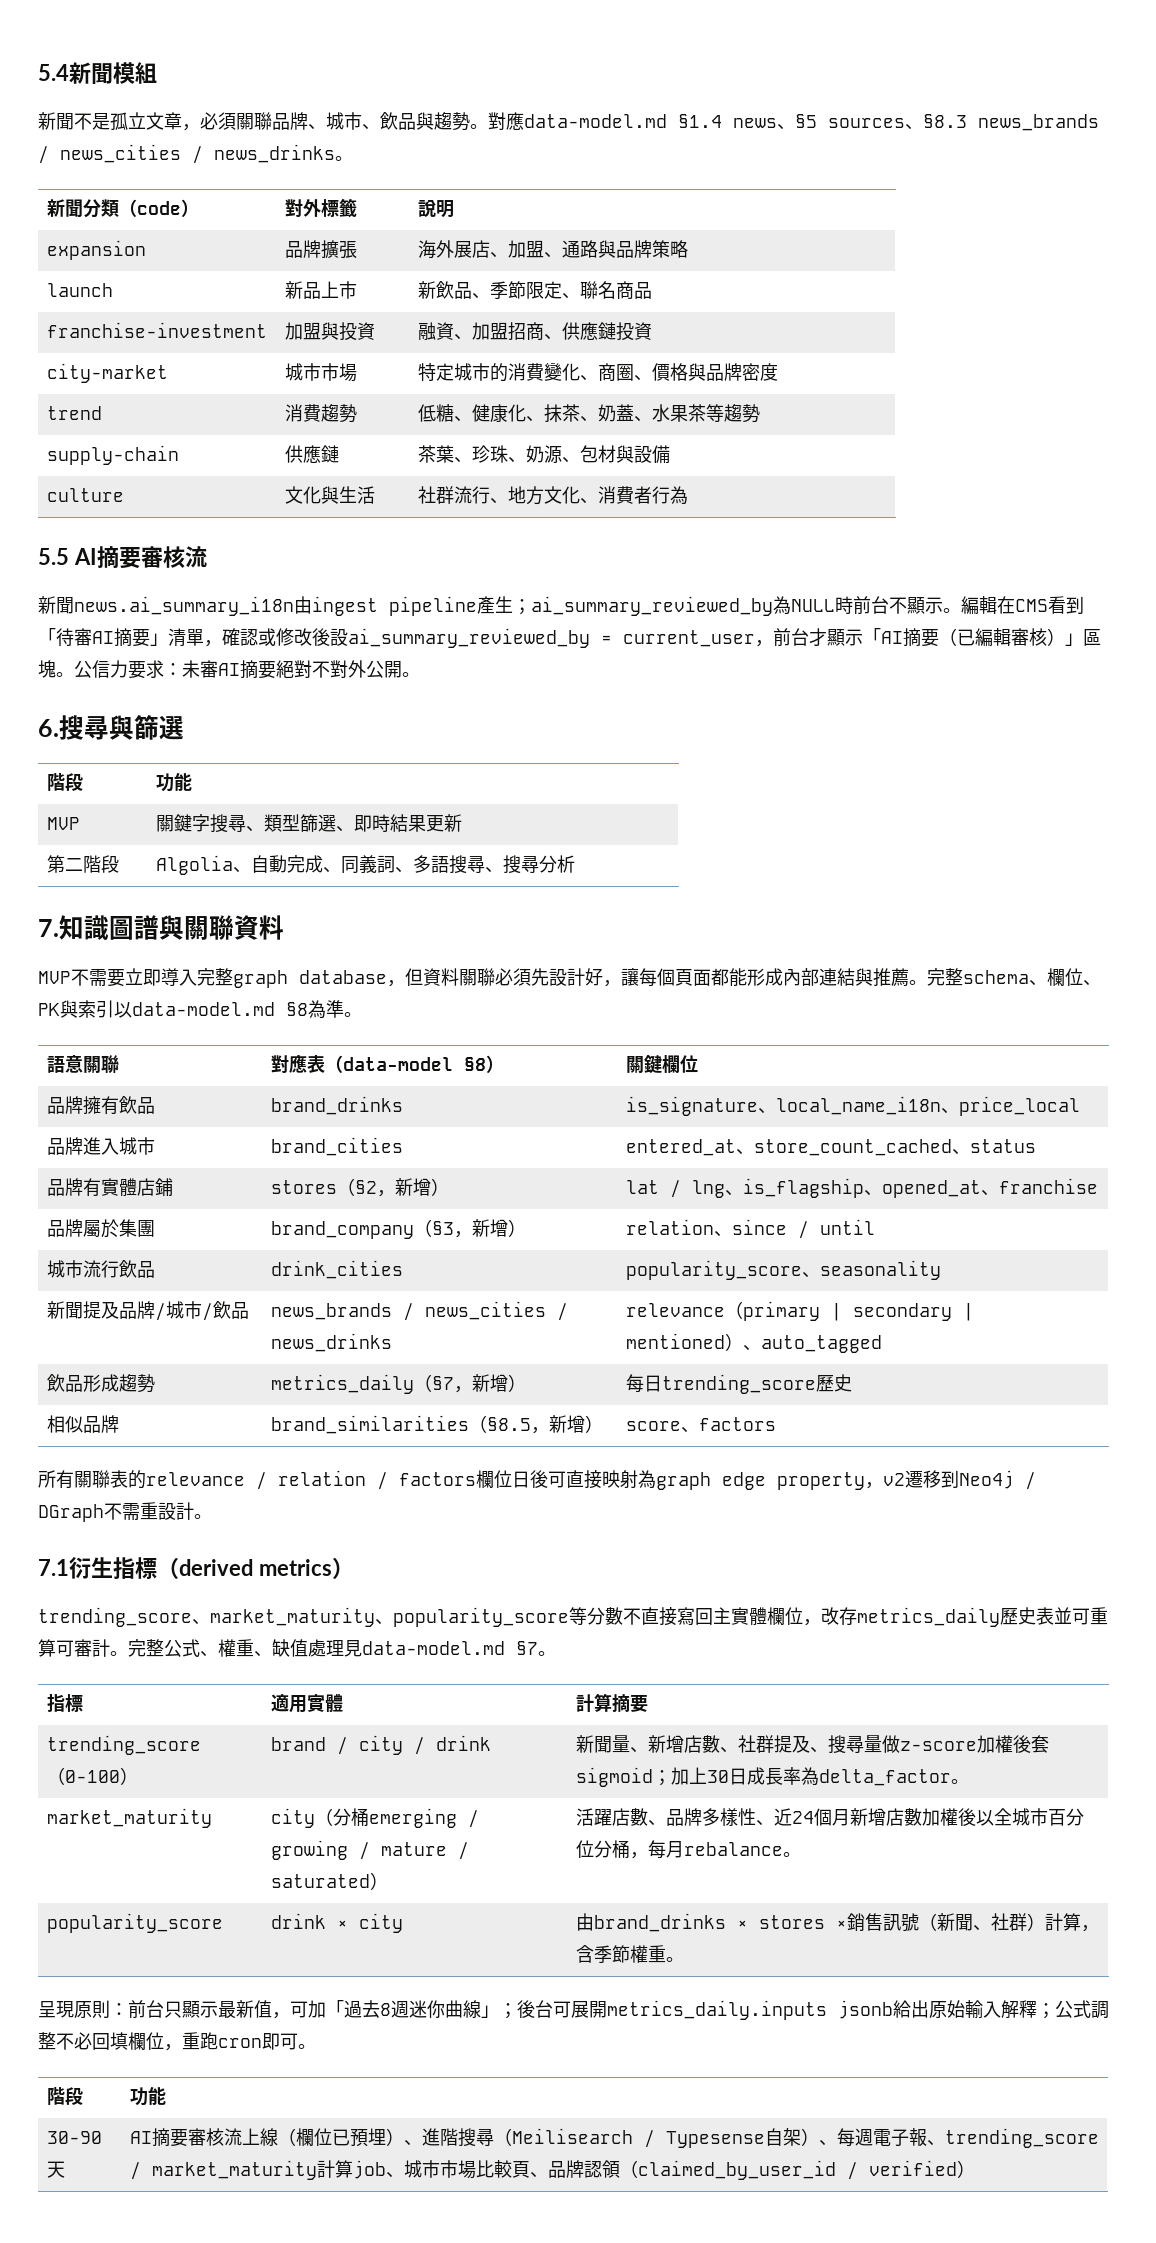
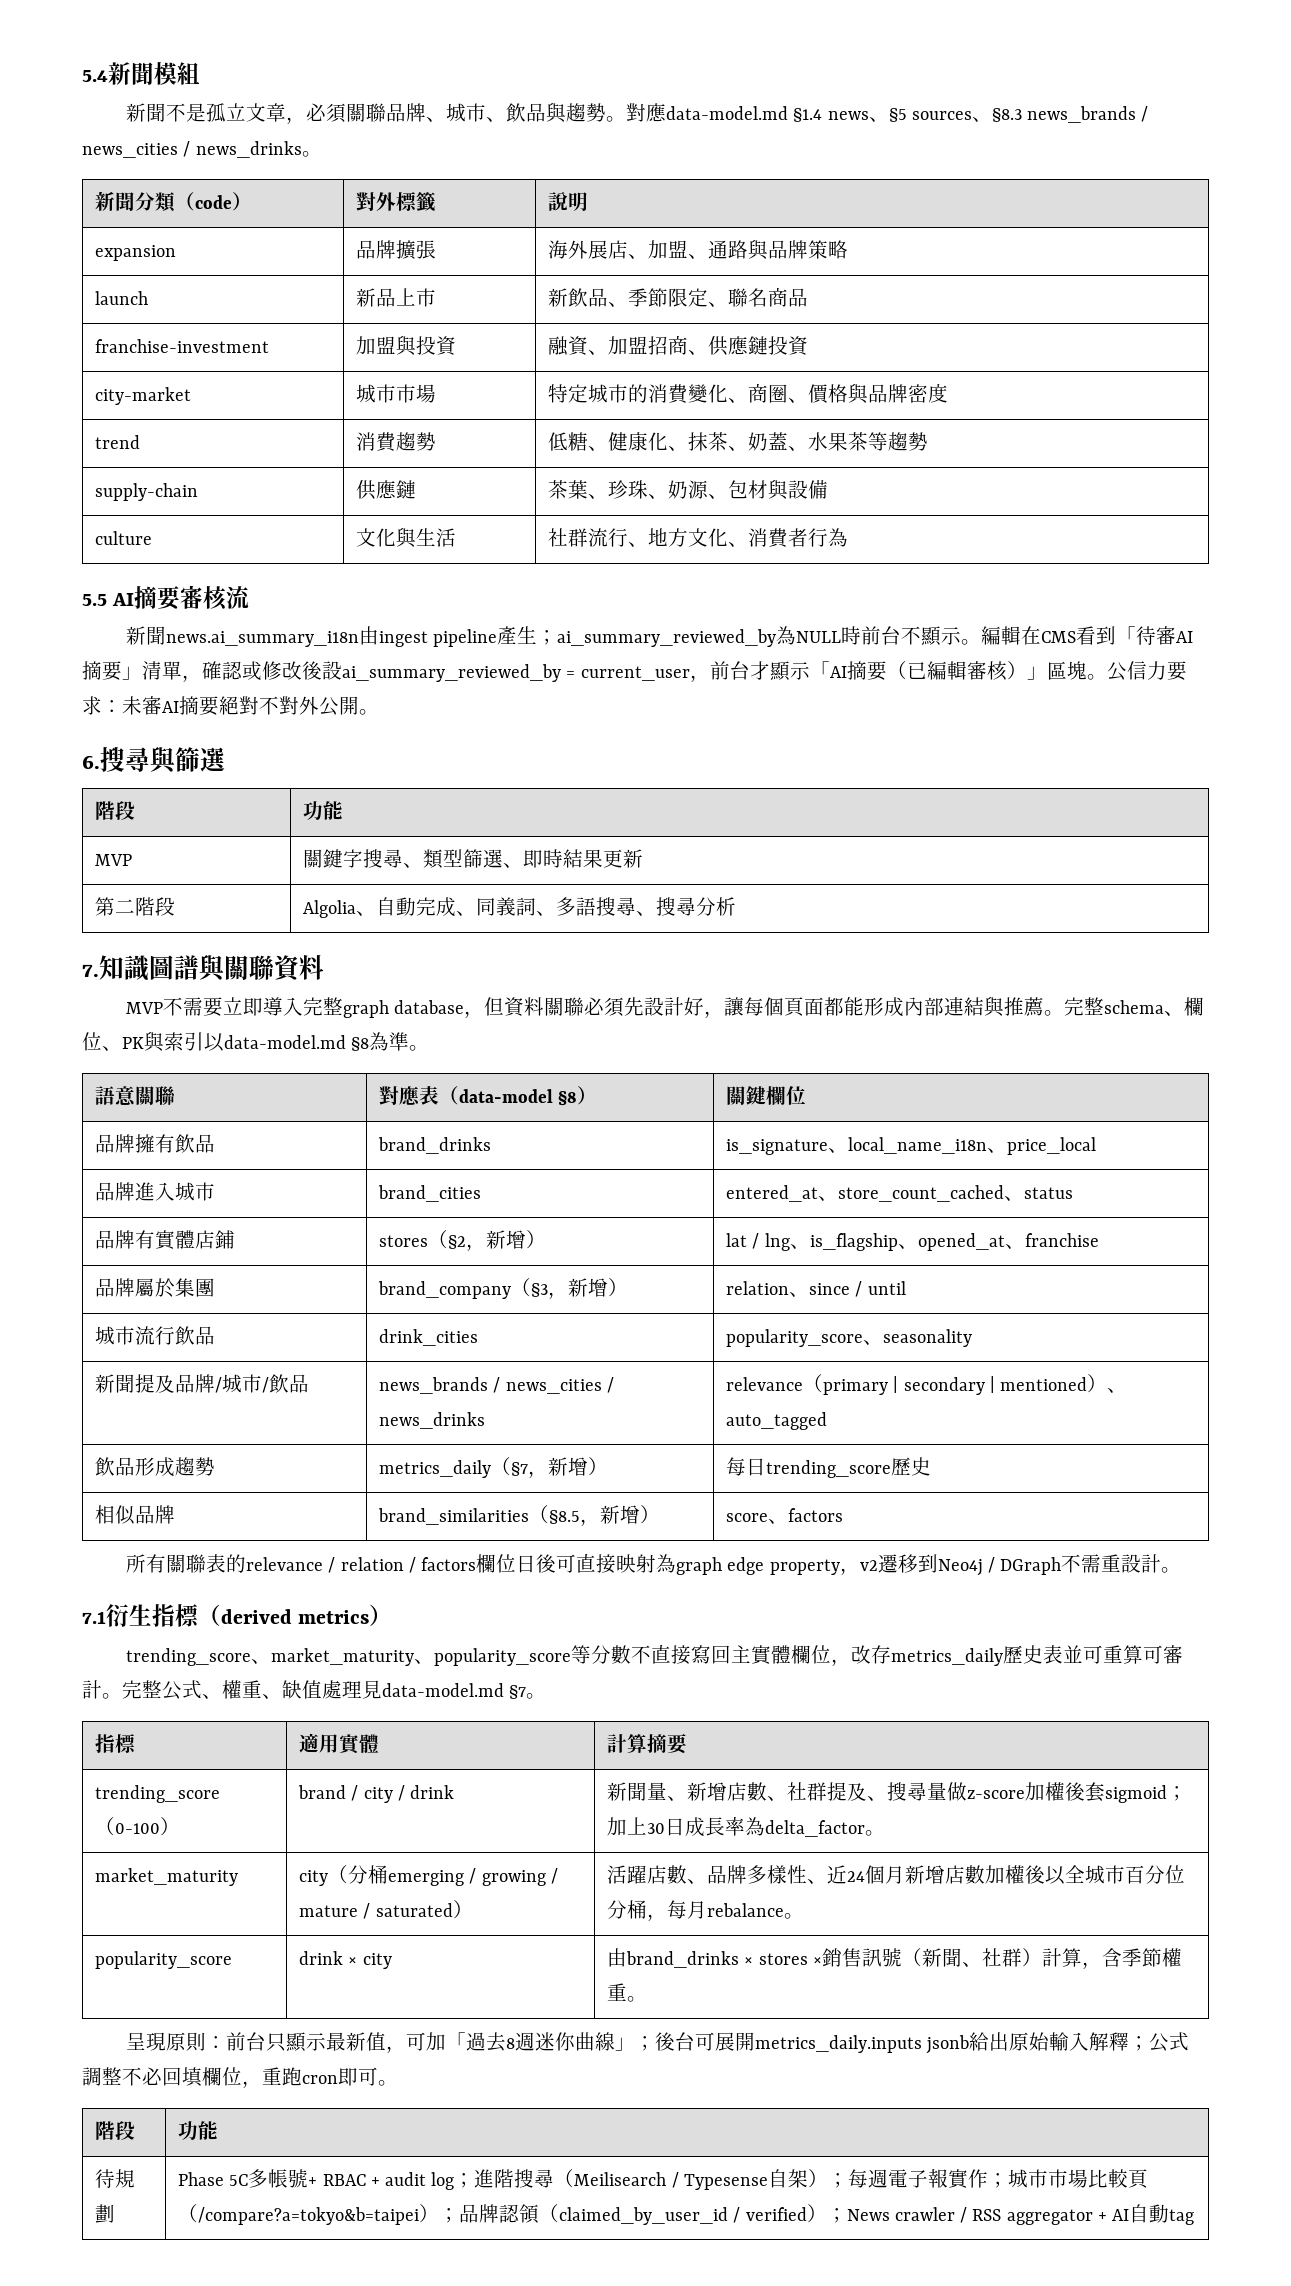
[46,2131,102,2144] [46,2161,65,2178] [129,2128,422,2147] 30-90天 | AI摘要審核流上線（欄位已預埋）、 -> [95,2169,136,2188] [95,2204,116,2223] [178,2169,475,2190] 待規劃 | Phase 5C多帳號+ RBAC + audit log；
[818,2140,837,2146] 、 -> [827,2173,848,2188] ；
[926,2128,1099,2148] [129,2160,404,2180] 、trending_score / market_maturity計算job、 -> [947,2169,1008,2189] 實作；
[529,2172,548,2178] 、 -> [178,2204,460,2225] （/compare?a=tokyo&b=taipei）；
(975, 2169) none -> [826,2204,1195,2225] ；News crawler / RSS aggregator + AI自動tag

